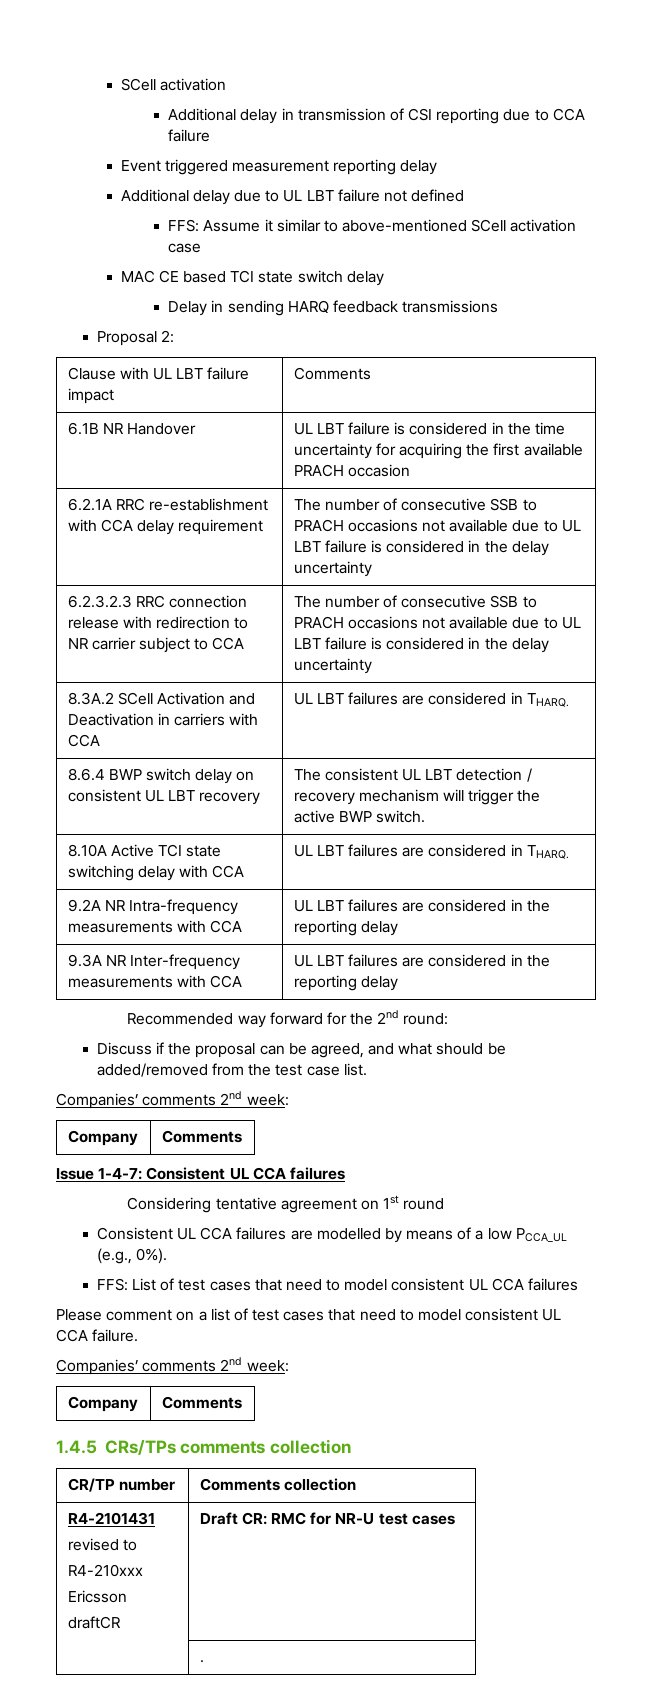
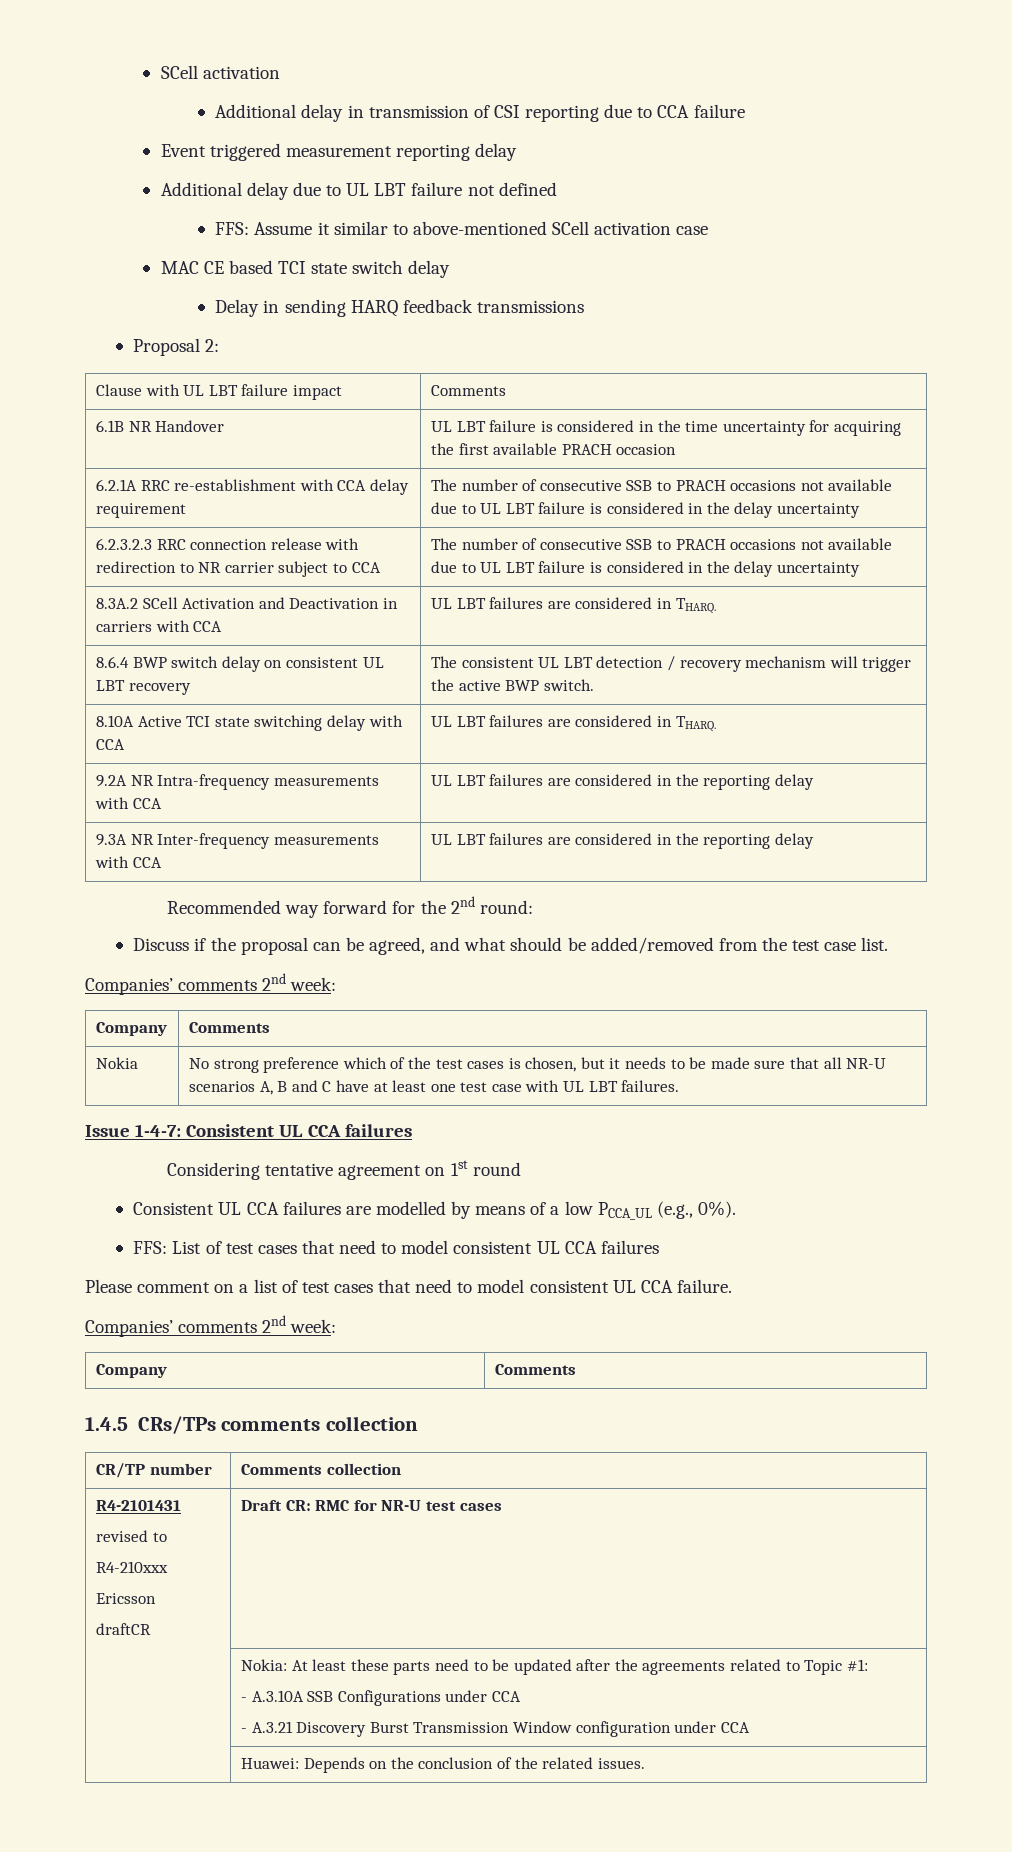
(242, 1136) none -> [95,1057,138,1069] [188,1057,887,1073] [188,1080,680,1095] // Nokia | No strong preference which of the test cases is chosen, but it needs to be made sure that all NR-U scenarios A, B and C have at least one test case with UL LBT failures.
[199,1660,204,1663] . -> [240,1659,868,1675] [240,1690,521,1706] [240,1721,750,1737] [240,1757,645,1773] Nokia: At least these parts need to be updated after the agreements related to Topic #1: // - A.3.10A SSB Configurations under CCA // - A.3.21 Discovery Burst Transmission Window configuration under CCA // | Huawei: Depends on the conclusion of the related issues.

